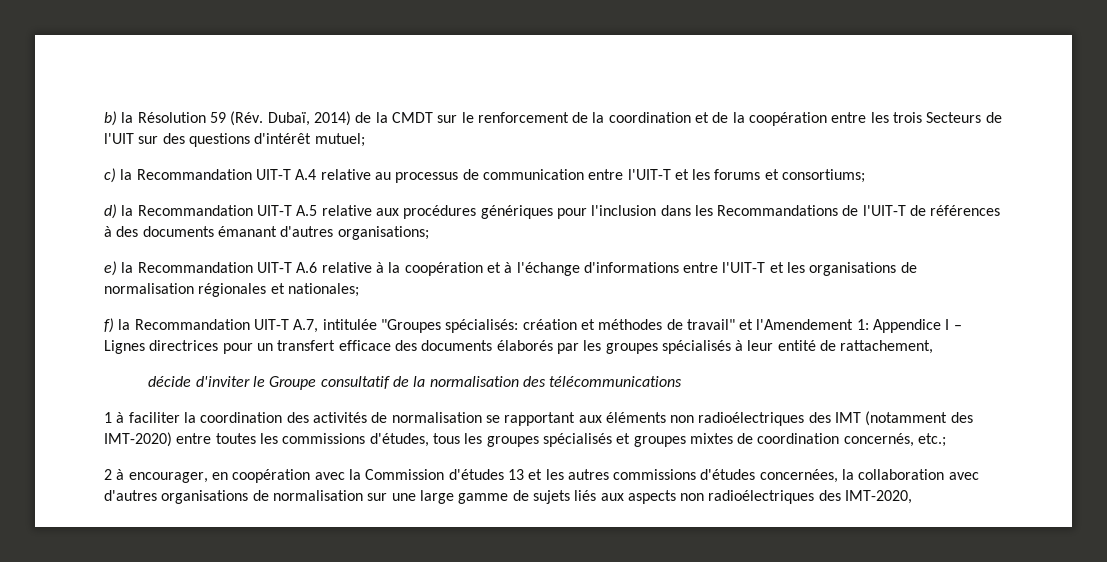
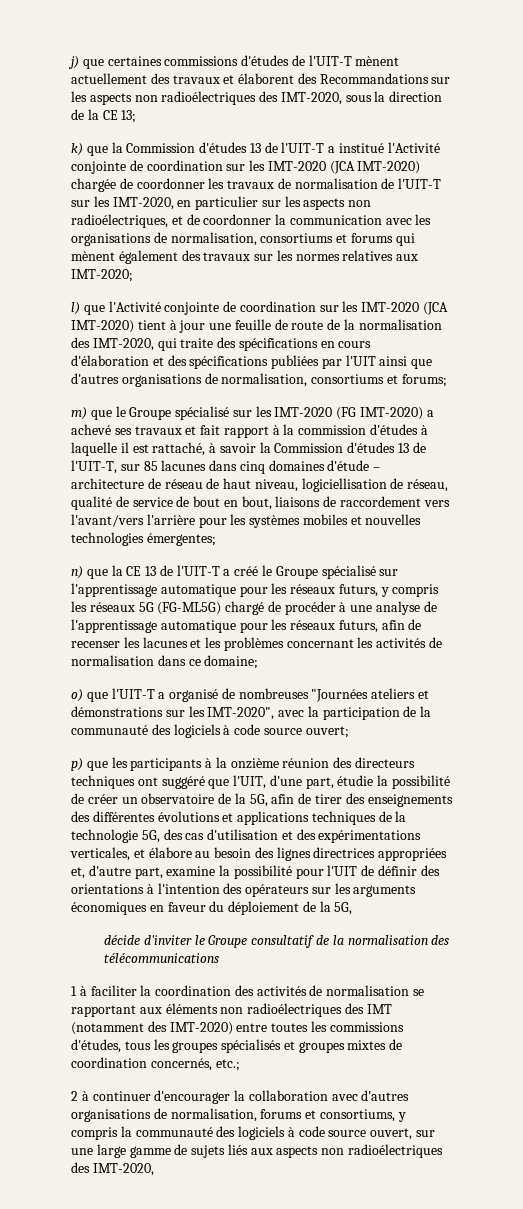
[104,111,1002,126] [104,133,365,147] [104,168,866,183] [104,204,1001,219] [104,226,429,240] [104,261,917,276] [104,283,359,297] [104,318,962,333] [104,340,934,354] b) la Résolution 59 (Rév. Dubaï, 2014) de la CMDT sur le renforcement de la coordination et de la coopération entre les trois Secteurs de l'UIT sur des questions d'intérêt mutuel; // c) la Recommandation UIT-T A.4 relative au processus de communication entre l'UIT-T et les forums et consortiums; // d) la Recommandation UIT-T A.5 relative aux procédures génériques pour l'inclusion dans les Recommandations de l'UIT-T de références à des documents émanant d'autres organisations; // e) la Recommandation UIT-T A.6 relative à la coopération et à l'échange d'informations entre l'UIT-T et les organisations de normalisation régionales et nationales; // f) la Recommandation UIT-T A.7, intitulée "Groupes spécialisés: création et méthodes de travail" et l'Amendement 1: Appendice I – Lignes directrices pour un transfert efficace des documents élaborés par les groupes spécialisés à leur entité de rattachement, -> [68,55,400,69] [71,73,451,84] [71,91,443,105] [71,109,137,123] [71,142,440,156] [71,160,421,174] [71,178,442,192] [71,196,372,210] [71,214,432,228] [71,232,415,246] [71,250,419,264] [71,269,133,282] [71,301,449,315] [71,319,442,333] [71,337,372,351] [71,355,433,369] [71,373,447,387] [71,406,434,420] [71,424,428,438] [71,442,426,456] [71,460,381,474] [71,478,449,492] [71,496,450,510] [71,514,422,528] [71,532,216,546] [71,565,399,579] [71,583,440,597] [71,601,437,615] [71,619,422,633] [71,637,443,651] [71,655,259,669] [71,688,430,702] [71,706,432,720] [71,724,349,738] [71,757,416,771] [71,775,451,789] [71,793,453,807] [71,811,407,825] [71,829,422,843] [70,847,448,861] [71,865,440,879] [71,883,417,897] [71,901,353,915] j) que certaines commissions d'études de l'UIT-T mènent actuellement des travaux et élaborent des Recommandations sur les aspects non radioélectriques des IMT-2020, sous la direction de la CE 13; // k) que la Commission d'études 13 de l'UIT-T a institué l'Activité conjointe de coordination sur les IMT-2020 (JCA IMT-2020) chargée de coordonner les travaux de normalisation de l'UIT-T sur les IMT-2020, en particulier sur les aspects non radioélectriques, et de coordonner la communication avec les organisations de normalisation, consortiums et forums qui mènent également des travaux sur les normes relatives aux IMT-2020; // l) que l'Activité conjointe de coordination sur les IMT-2020 (JCA IMT-2020) tient à jour une feuille de route de la normalisation des IMT-2020, qui traite des spécifications en cours d'élaboration et des spécifications publiées par l'UIT ainsi que d'autres organisations de normalisation, consortiums et forums; // m) que le Groupe spécialisé sur les IMT-2020 (FG IMT-2020) a achevé ses travaux et fait rapport à la commission d'études à laquelle il est rattaché, à savoir la Commission d'études 13 de l'UIT-T, sur 85 lacunes dans cinq domaines d'étude – architecture de réseau de haut niveau, logiciellisation de réseau, qualité de service de bout en bout, liaisons de raccordement vers l'avant/vers l'arrière pour les systèmes mobiles et nouvelles technologies émergentes; // n) que la CE 13 de l'UIT-T a créé le Groupe spécialisé sur l'apprentissage automatique pour les réseaux futurs, y compris les réseaux 5G (FG-ML5G) chargé de procéder à une analyse de l'apprentissage automatique pour les réseaux futurs, afin de recenser les lacunes et les problèmes concernant les activités de normalisation dans ce domaine; // o) que l'UIT-T a organisé de nombreuses "Journées ateliers et démonstrations sur les IMT-2020", avec la participation de la communauté des logiciels à code source ouvert; // p) que les participants à la onzième réunion des directeurs techniques ont suggéré que l'UIT, d'une part, étudie la possibilité de créer un observatoire de la 5G, afin de tirer des enseignements des différentes évolutions et applications techniques de la technologie 5G, des cas d'utilisation et des expérimentations verticales, et élabore au besoin des lignes directrices appropriées et, d'autre part, examine la possibilité pour l'UIT de définir des orientations à l'intention des opérateurs sur les arguments économiques en faveur du déploiement de la 5G,
[128,469,838,483] encourager, en coopération avec la Commission d'études 13 et les autres commissions d'études concernées, -> [92,1090,231,1104] continuer d'encourager
[272,490,363,501] normalisation -> [170,1108,406,1122] [71,1126,413,1140] normalisation, forums et consortiums, y compris la communauté des logiciels à code source ouvert,

